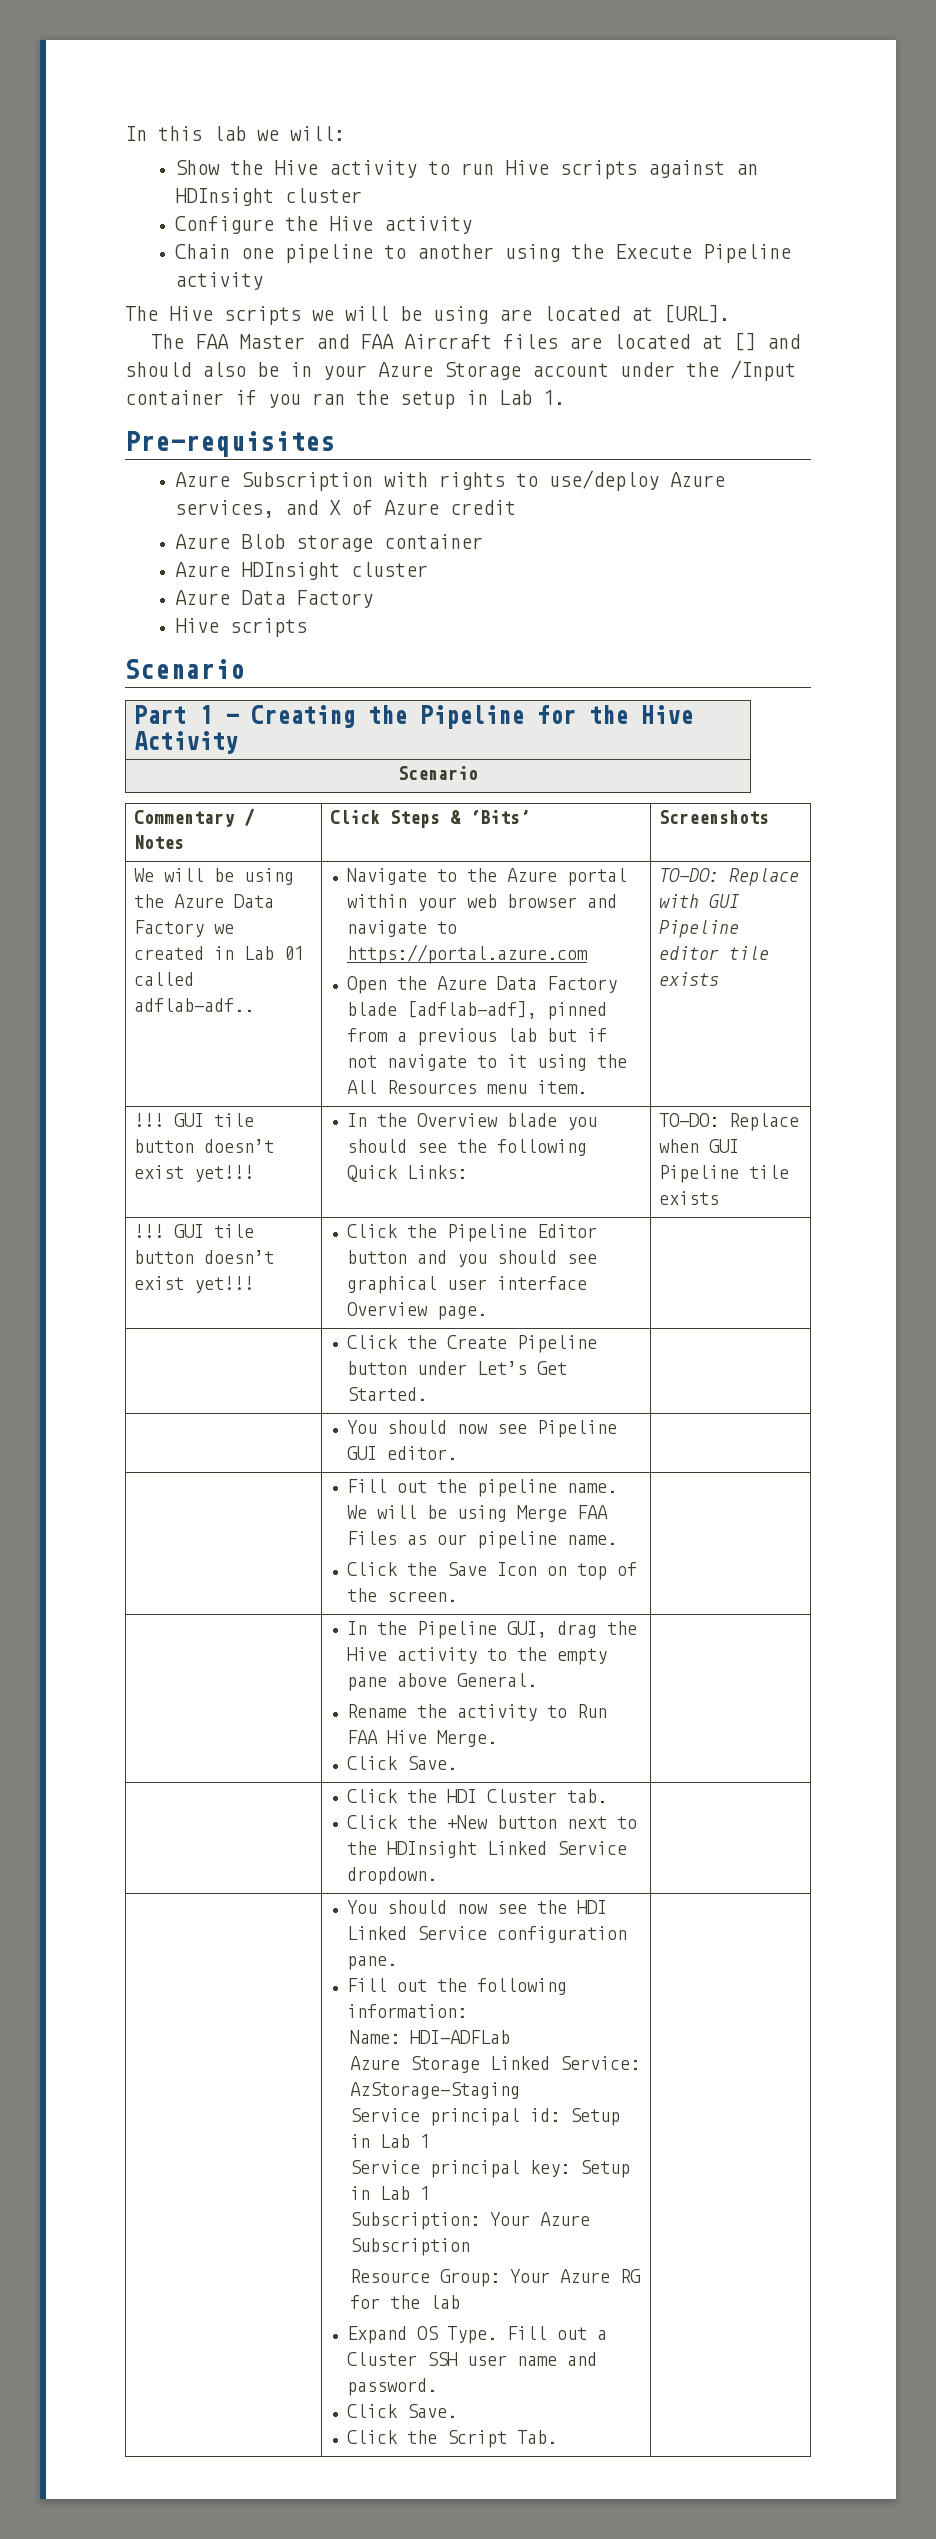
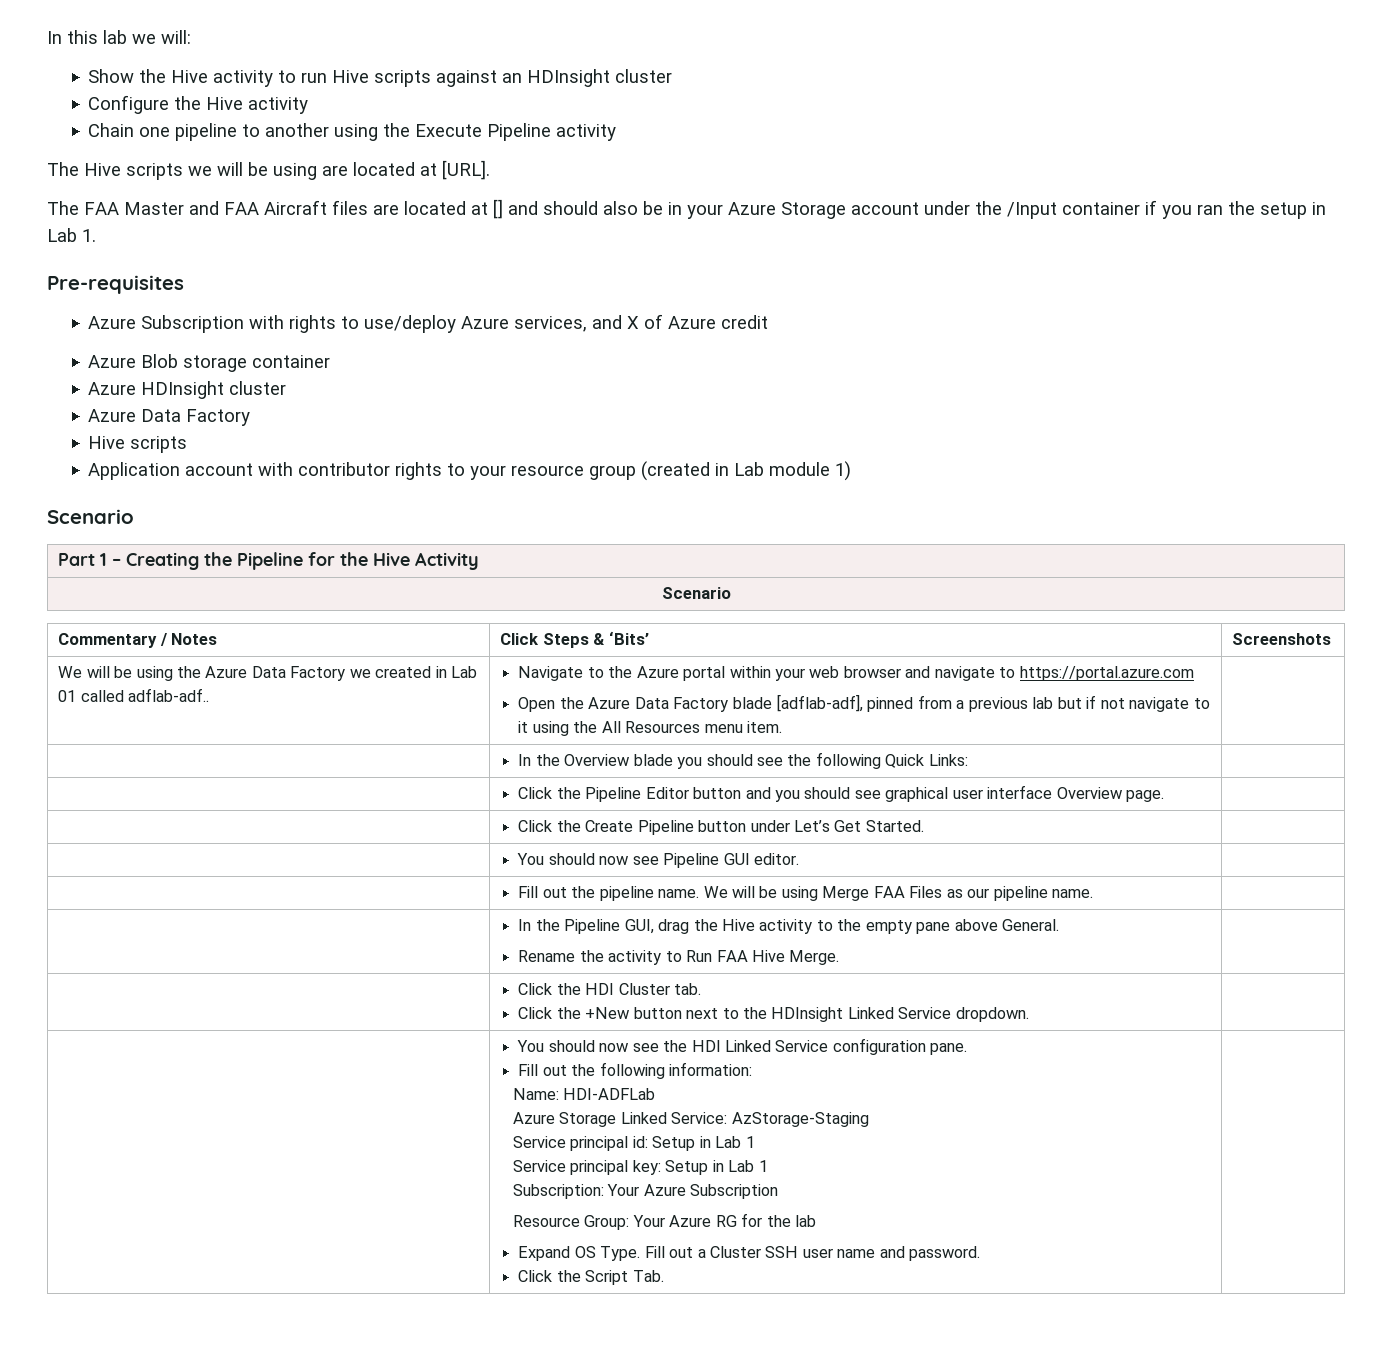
(308, 627) none -> [88,461,852,481] // Application account with contributor rights to your resource group (created in Lab module 1)
[659,868,800,886] [659,894,741,908] [659,920,740,938] [659,946,770,960] [659,972,720,986] [134,1113,255,1127] [134,1139,275,1153] [134,1165,255,1182] TO-DO: Replace with GUI Pipeline editor tile exists // !!! GUI tile button doesn’t exist yet!!! -> (783, 727) //
[659,1113,800,1131] [659,1139,740,1153] [659,1165,790,1183] [659,1191,720,1205] [134,1224,255,1238] [134,1250,275,1264] [134,1276,255,1293] TO-DO: Replace when GUI Pipeline tile exists // !!! GUI tile button doesn’t exist yet!!! -> (968, 760) //
[346,1562,637,1580] [346,1588,457,1602] // Click the Save Icon on top of the screen. -> (1094, 893) none
[346,1756,457,1770] // Click Save. -> (840, 957) none
[346,2404,457,2418] // Click Save. -> (981, 1253) none

